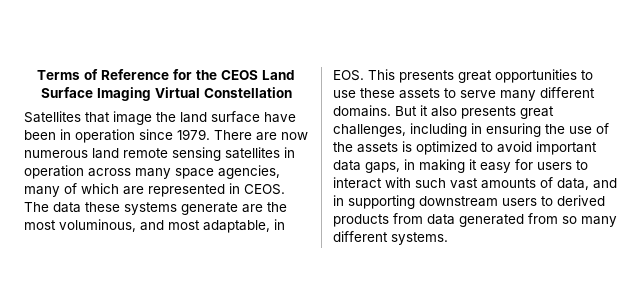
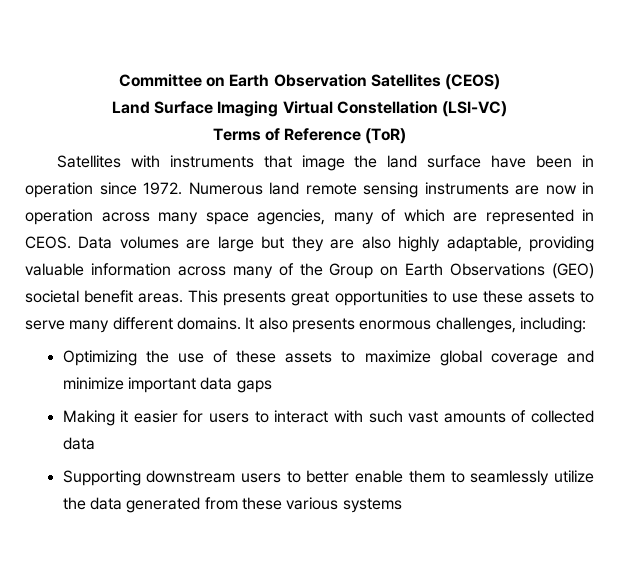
[37,69,258,80] Terms of Reference for the CEOS -> [118,74,501,90] Committee on Earth Observation Satellites (CEOS) //
[24,111,81,123] // Satellites -> [442,101,508,117] [212,128,407,144] [56,155,254,168] (LSI-VC) // Terms of Reference (ToR) // Satellites with instruments
[177,129,308,141] [24,147,280,161] 1979. There are now numerous land remote sensing satellites -> [143,182,577,198] 1972. Numerous land remote sensing instruments are now
[24,202,287,215] [24,219,285,233] [333,70,364,81] The data these systems generate are the most voluminous, and most adaptable, in EOS. -> [78,236,594,252] [25,263,594,279] [25,290,184,303] Data volumes are large but they are also highly adaptable, providing valuable information across many of the Group on Earth Observations (GEO) societal benefit areas.
[395,105,554,119] [333,123,609,137] [333,141,597,155] [333,159,511,173] But it also presents great challenges, including in ensuring the use of the assets is optimized to avoid important data gaps, in making it easy -> [245,317,586,333] [62,350,594,366] [62,377,272,393] [62,410,178,426] It also presents enormous challenges, including: // Optimizing the use of these assets to maximize global coverage and minimize important data gaps // Making it easier
[557,178,617,190] [333,195,605,209] [333,213,617,227] [333,231,448,245] data, and in supporting downstream users to derived products from data generated from so many different systems. -> [531,410,594,423] [62,437,95,450] [62,470,595,486] [62,497,402,513] collected data // Supporting downstream users to better enable them to seamlessly utilize the data generated from these various systems

